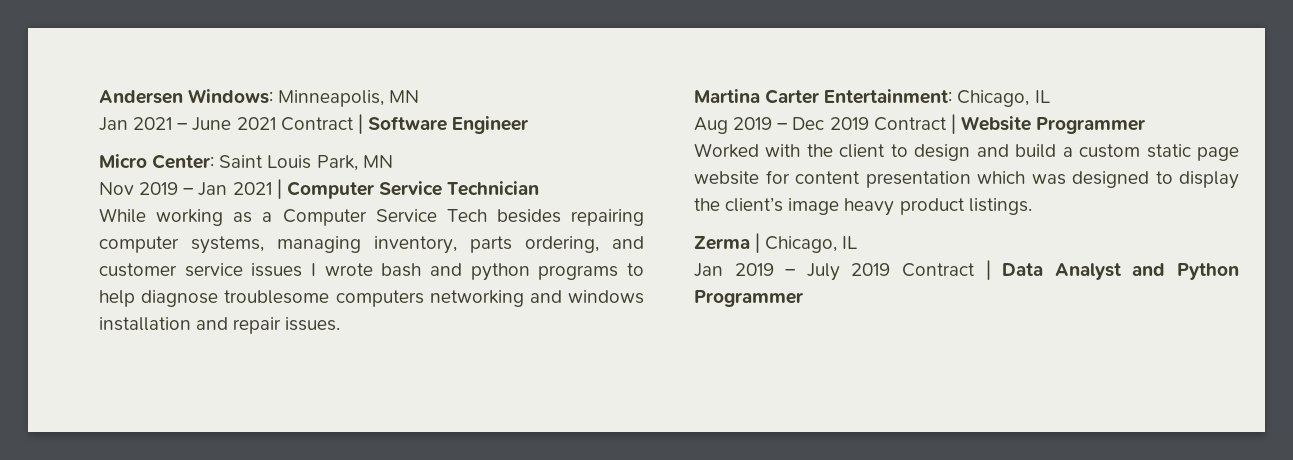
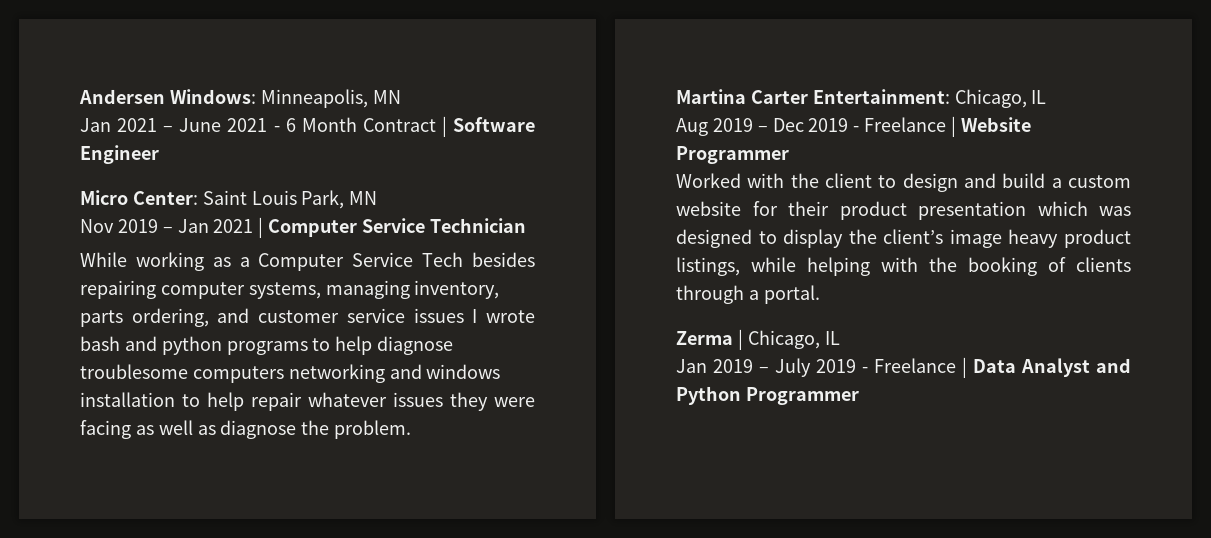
(276, 123) none -> [273,117,357,132] - 6 Month
[196,317,341,334] and repair issues. -> [182,392,535,411] [80,420,412,439] to help repair whatever issues they were facing as well as diagnose the problem.
[873,117,947,131] Contract -> [853,117,947,132] - Freelance
[1146,144,1239,161] [694,170,860,185] static page website for content -> [676,201,907,220] website for their product
[968,198,1032,215] listings. -> [676,257,1131,276] [676,285,820,304] listings, while helping with the booking of clients through a portal.
[902,263,975,277] Contract -> [862,358,956,373] - Freelance

